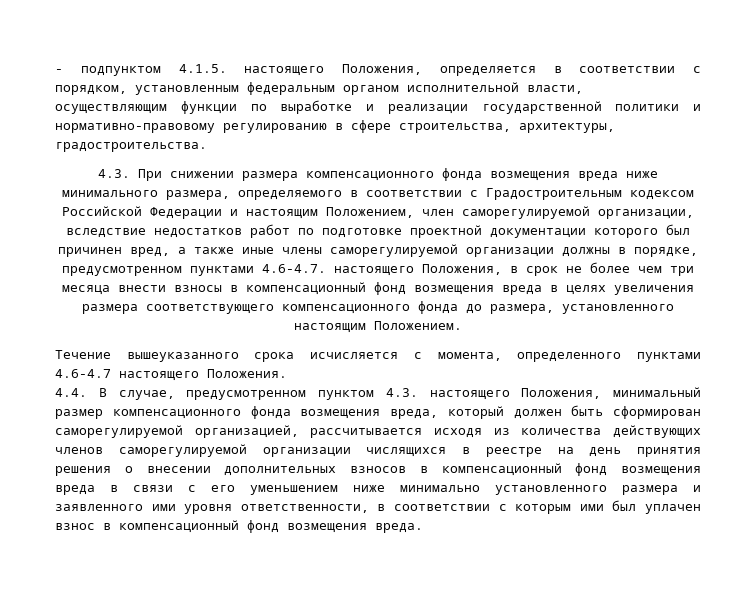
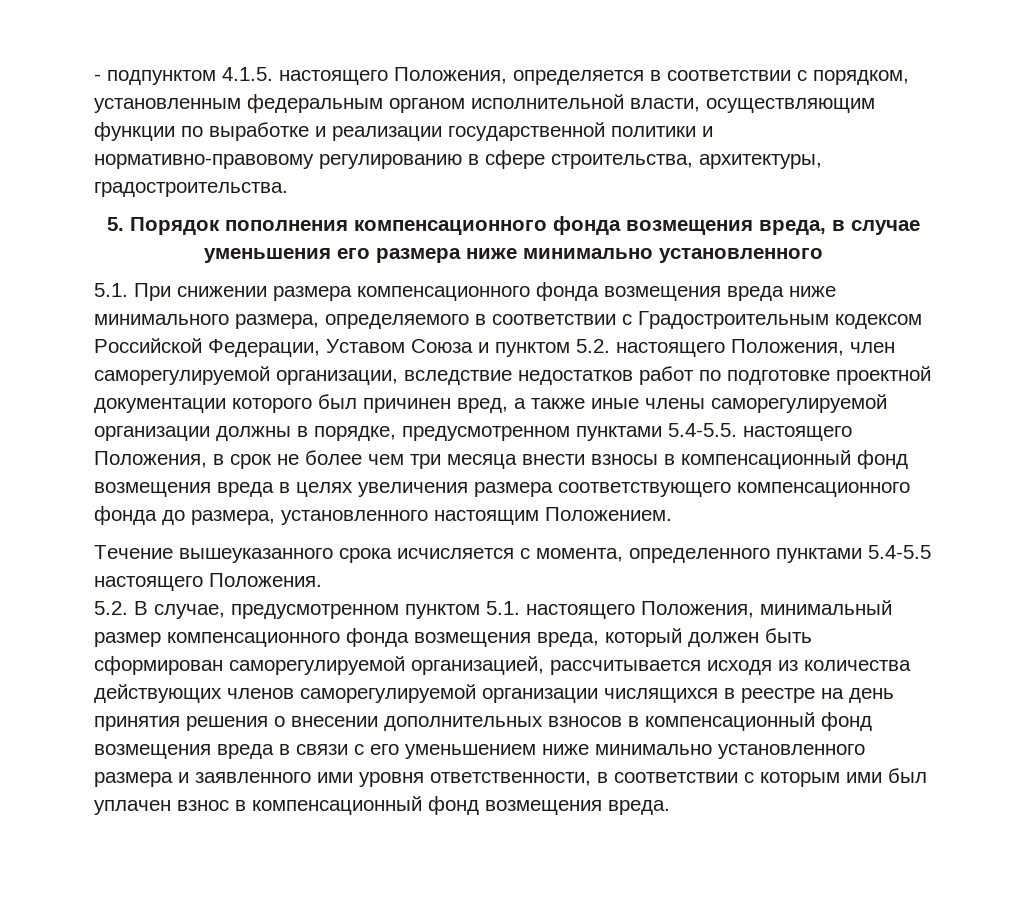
[98,169,130,178] 4.3. -> [107,216,920,235] [204,248,823,263] [94,283,128,297] 5. Порядок пополнения компенсационного фонда возмещения вреда, в случае уменьшения его размера ниже минимально установленного // 5.1.
[150,207,414,219] Федерации и настоящим Положением, -> [208,339,844,357] Федерации, Уставом Союза и пунктом 5.2. настоящего Положения,
[262,264,326,273] 4.6-4.7. -> [668,423,737,437] 5.4-5.5.
[55,369,111,378] 4.6-4.7 -> [868,545,931,559] 5.4-5.5
[55,388,87,397] 4.4. -> [94,601,128,615] 5.2.
[385,388,418,397] 4.3. -> [486,601,520,615] 5.1.

